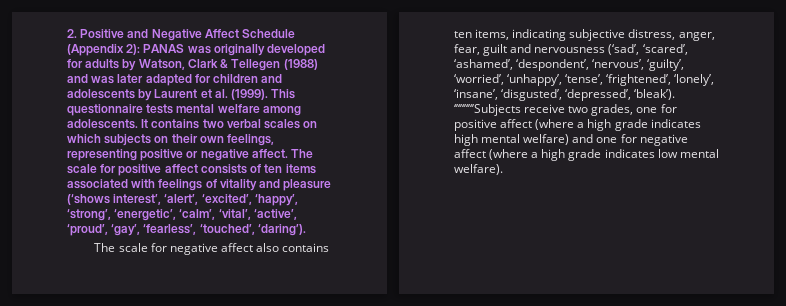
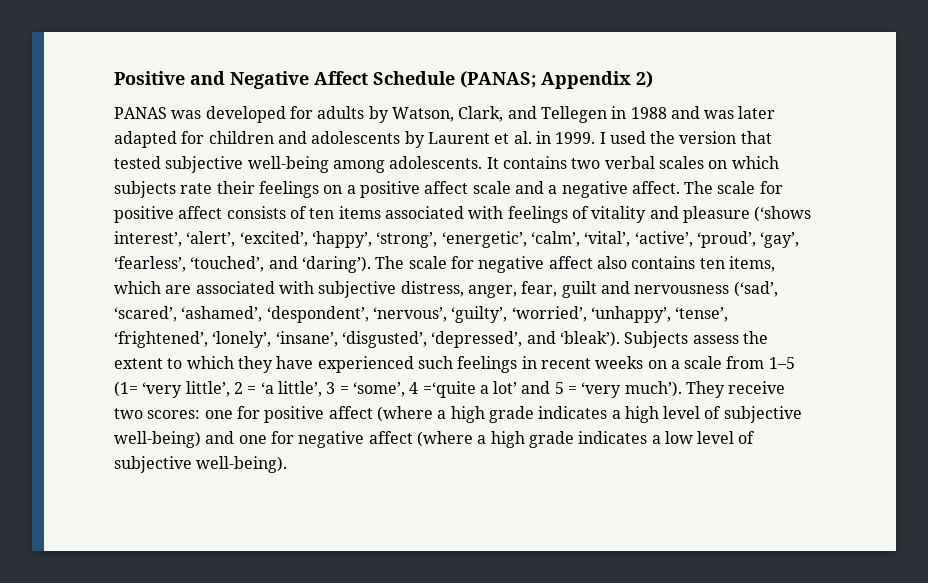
[67,29,77,38] 2. -> (114, 78) none
[67,44,141,56] (Appendix 2): -> [460,71,653,89] (PANAS; Appendix 2) //
[213,44,265,56] originally -> (202, 114) none
[187,59,318,71] Clark & Tellegen (1988) -> [458,106,667,123] Clark, and Tellegen in 1988
[231,89,296,100] [67,104,260,116] (1999). This questionnaire tests mental welfare -> [535,131,772,144] [114,156,329,173] in 1999. I used the version that tested subjective well-being
[154,134,275,146] [67,149,199,161] on their own feelings, representing positive or -> [180,181,558,198] rate their feelings on a positive affect scale and a
(255, 229) none -> [268,256,298,269] and
(306, 230) // -> (371, 264) none
[512,29,567,41] indicating -> [114,281,314,294] which are associated with
[634,89,676,100] [454,104,521,116] ‘bleak’). ‘’‘’‘’‘’‘’Subjects -> [526,331,768,348] [114,356,795,373] [114,381,726,398] and ‘bleak’). Subjects assess the extent to which they have experienced such feelings in recent weeks on a scale from 1–5 (1= ‘very little’, 2 = ‘a little’, 3 = ‘some’, 4 =‘quite a lot’ and 5 = ‘very much’). They
[591,104,634,116] grades, -> [147,410,201,419] scores:
[454,134,570,146] high mental welfare) -> [611,406,802,423] [114,431,201,448] a high level of subjective well-being)
[657,149,719,158] [454,164,503,175] low mental welfare). -> [651,431,756,444] [114,456,288,473] a low level of subjective well-being).

